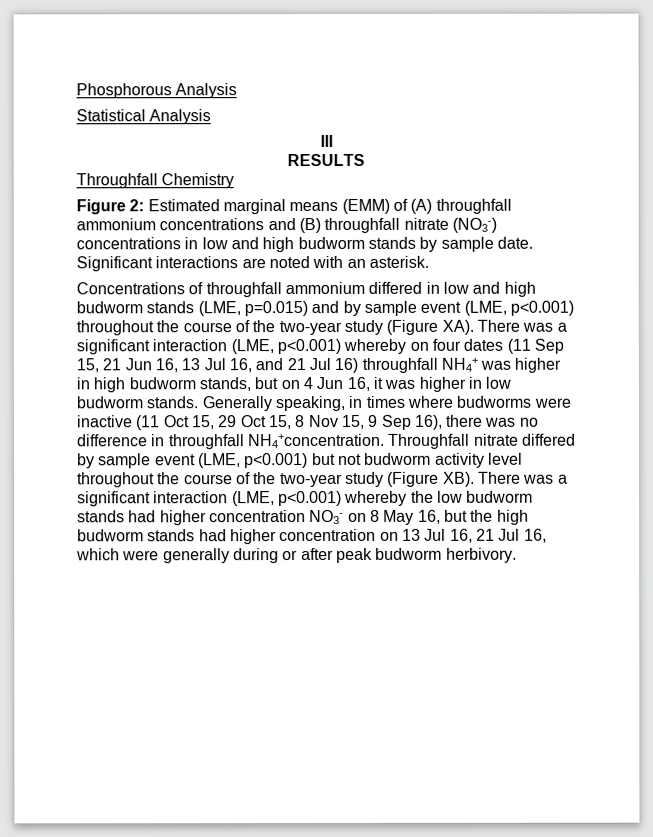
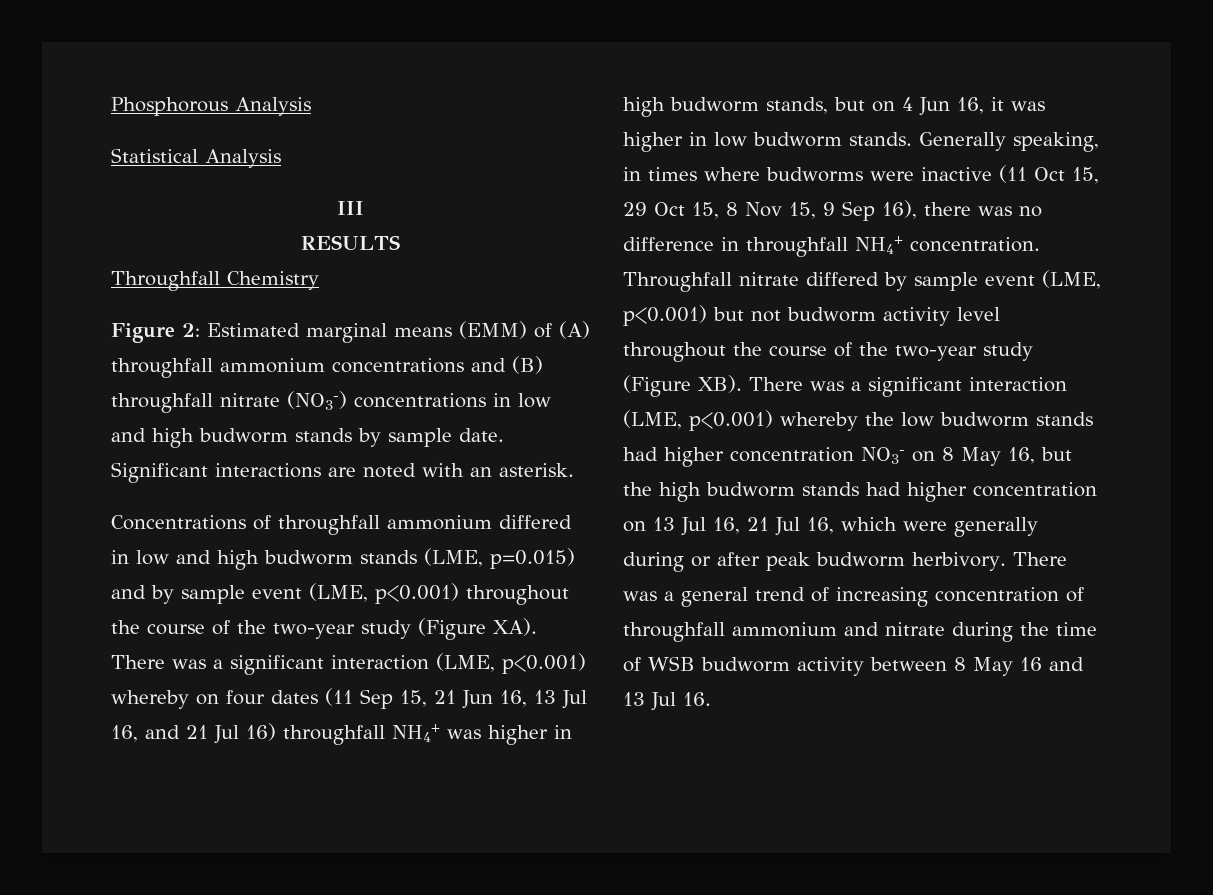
[247,433,385,449] NH4+concentration. -> [855,236,1040,254] NH4+ concentration.
(517, 555) none -> [1012,552,1067,566] [623,587,1084,607] [623,622,1097,642] [623,656,1084,676] [623,692,711,711] There was a general trend of increasing concentration of throughfall ammonium and nitrate during the time of WSB budworm activity between 8 May 16 and 13 Jul 16.

